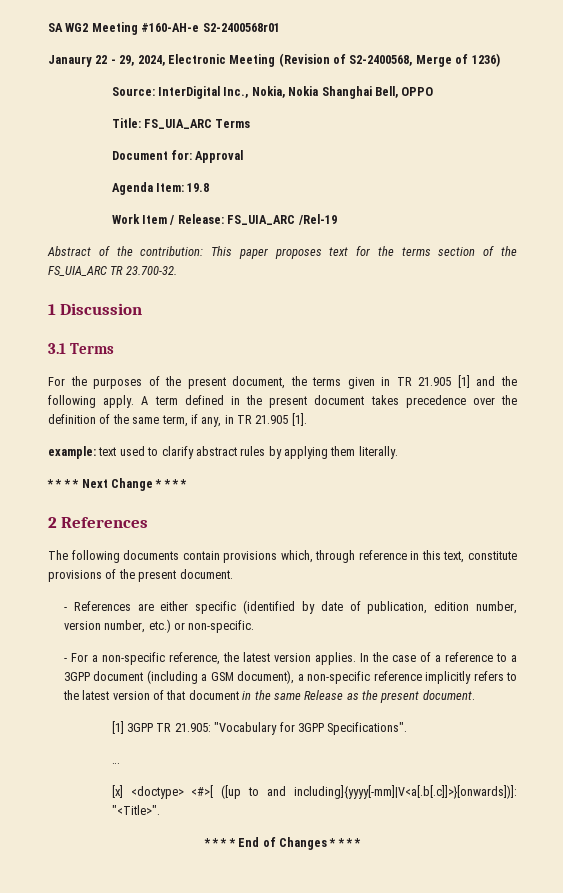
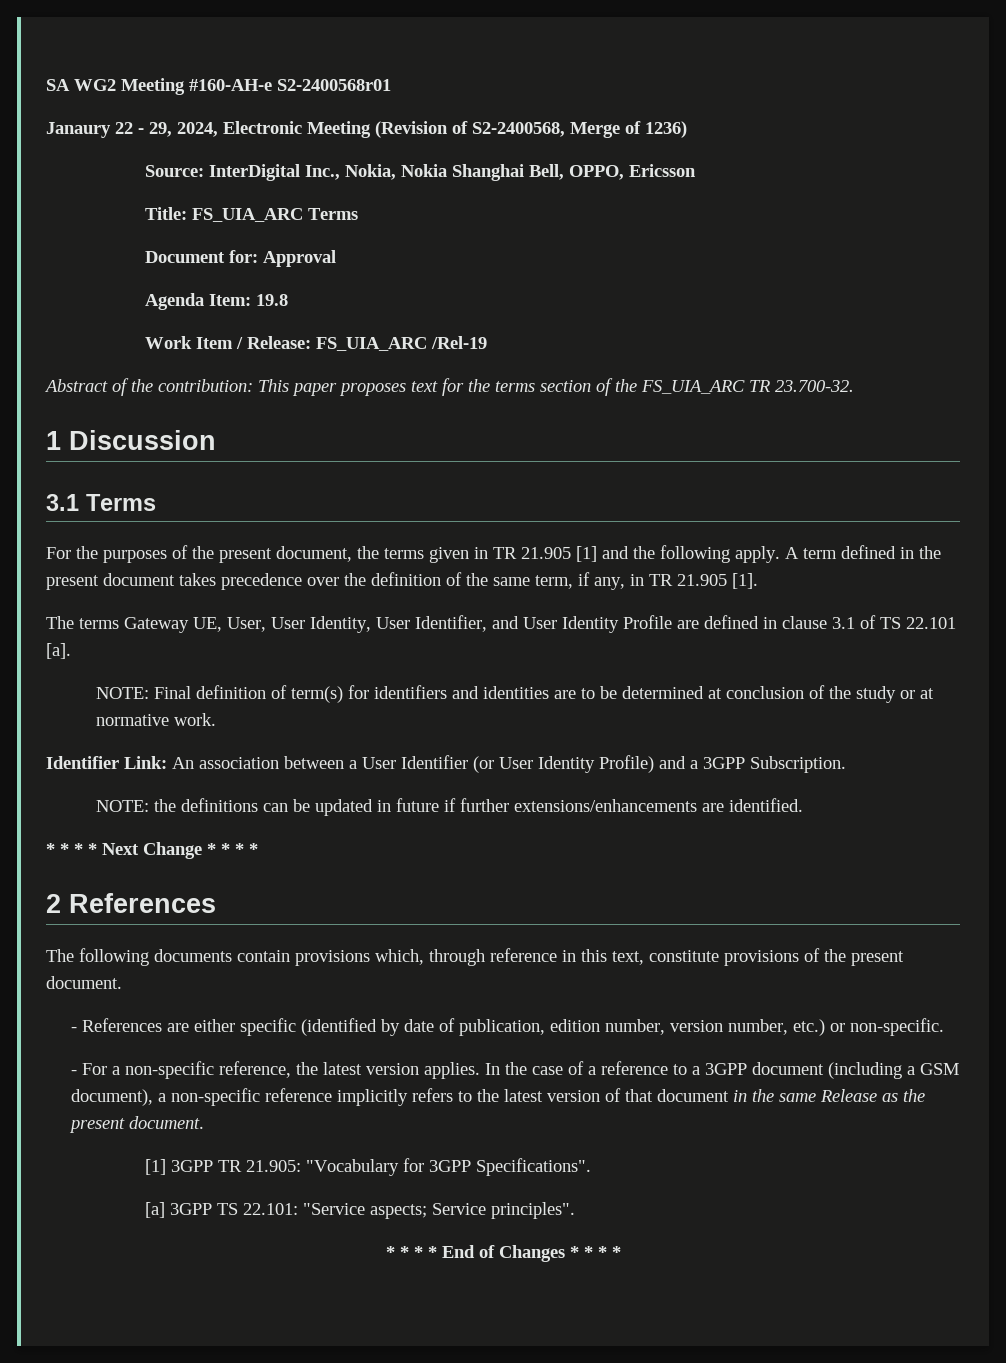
[401,87,434,96] OPPO -> [569,164,697,180] OPPO, Ericsson
[48,446,398,459] example: text used to clarify abstract rules by applying them literally. -> [46,615,956,633] [46,643,71,659] [95,685,934,703] [95,713,216,726] [46,755,846,773] [95,798,803,816] The terms Gateway UE, User, User Identity, User Identifier, and User Identity Profile are defined in clause 3.1 of TS 22.101 [a]. // NOTE: Final definition of term(s) for identifiers and identities are to be determined at conclusion of the study or at normative work. // Identifier Link: An association between a User Identifier (or User Identity Profile) and a 3GPP Subscription. // NOTE: the definitions can be updated in future if further extensions/enhancements are identified.
[111,763,120,764] [111,785,517,799] [111,805,160,815] … // [x] <doctype> <#>[ ([up to and including]{yyyy[-mm]|V<a[.b[.c]]>}[onwards])]: "<Title>". -> [145,1202,576,1219] [a] 3GPP TS 22.101: "Service aspects; Service principles".

